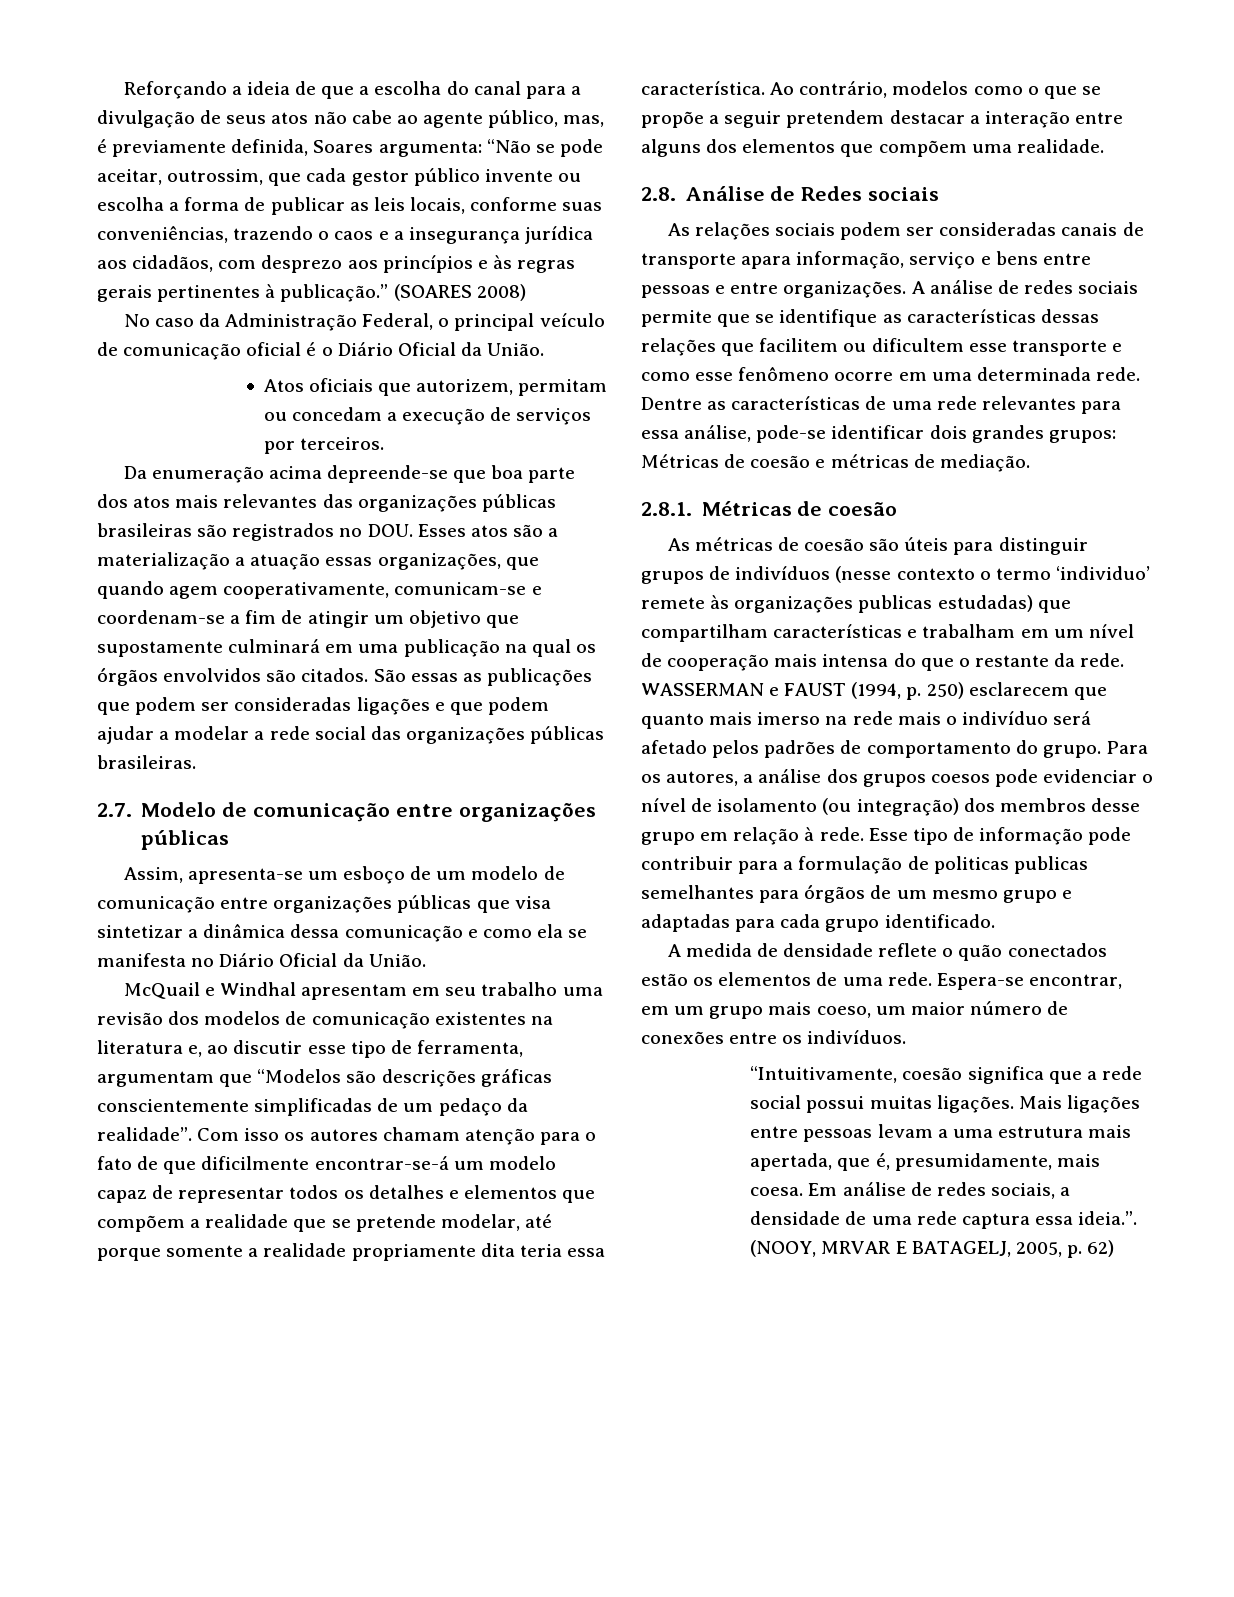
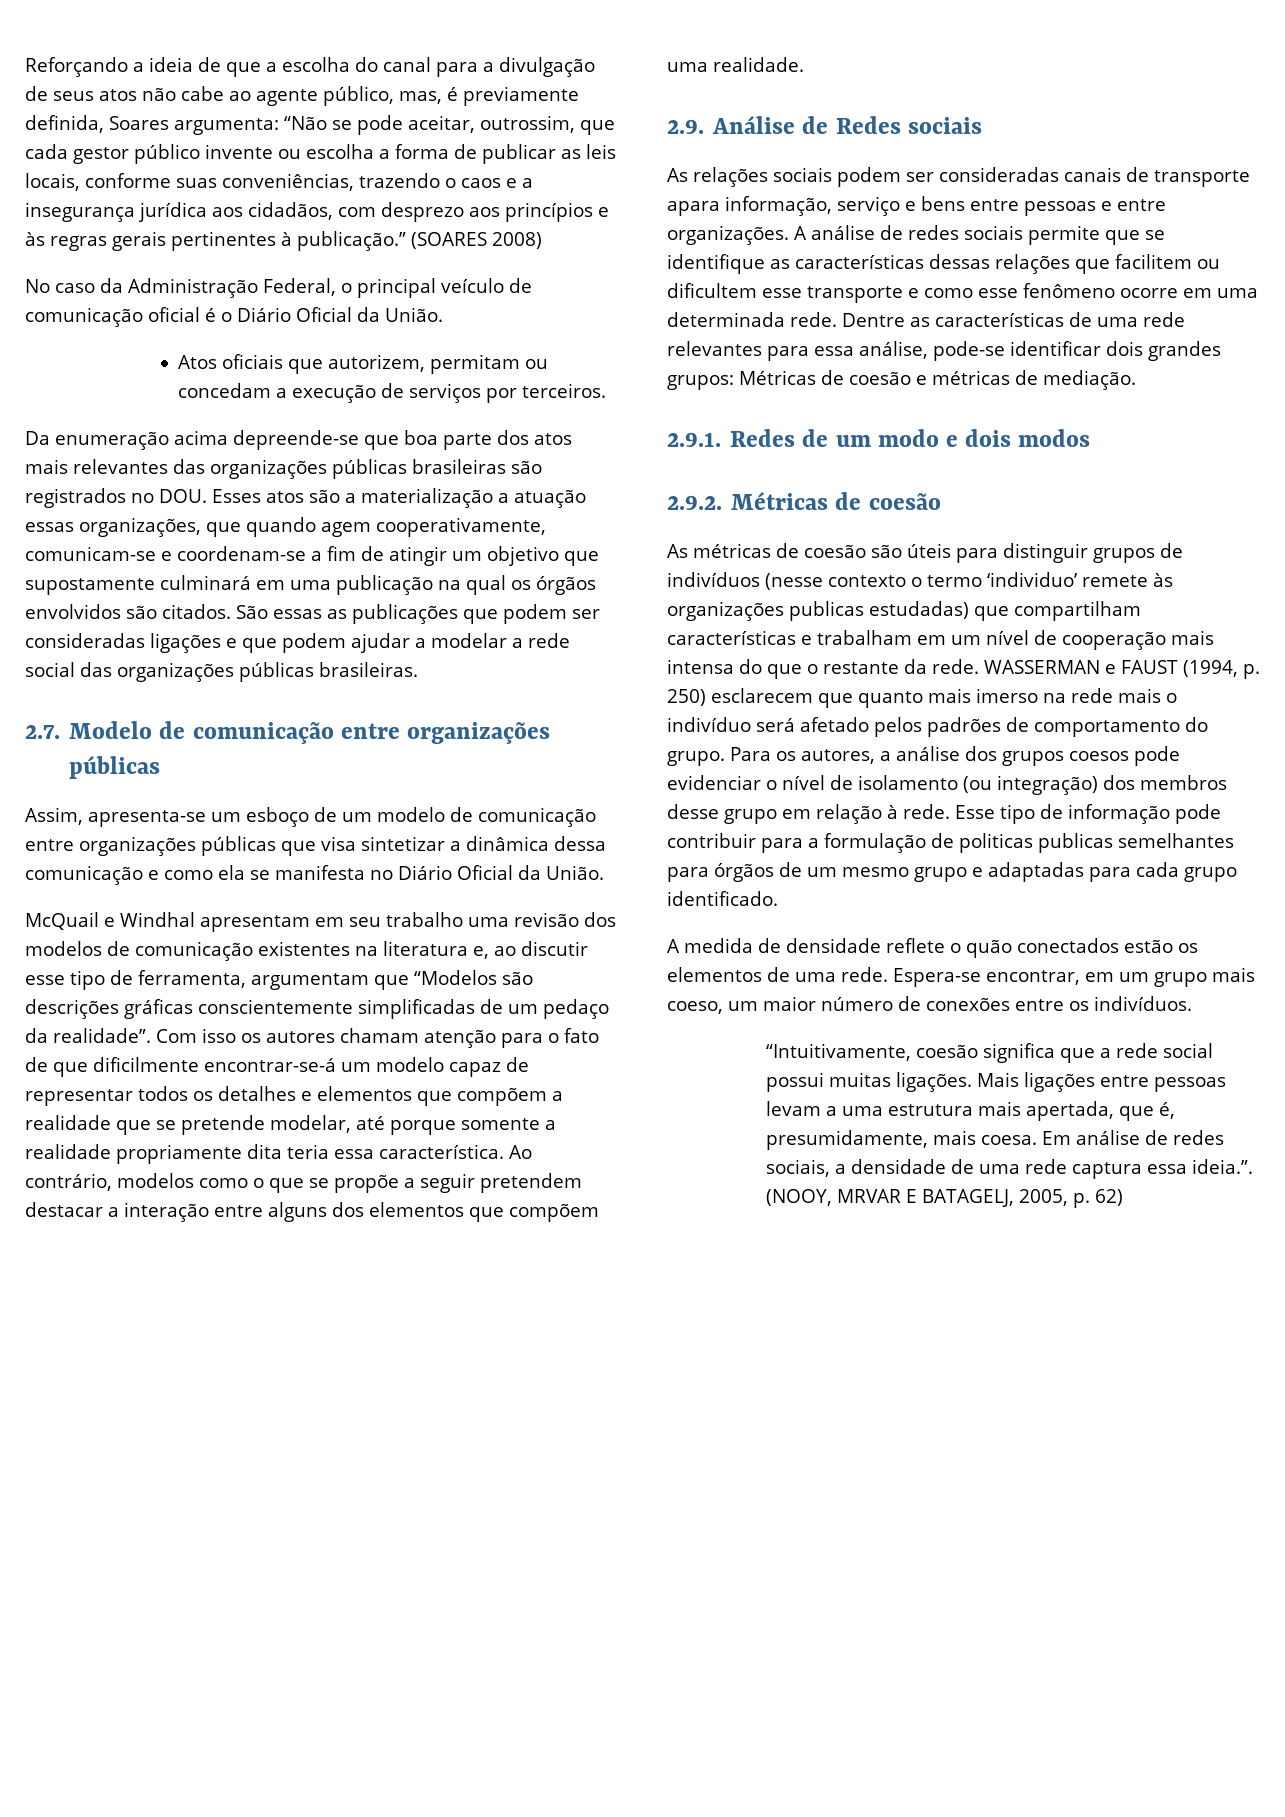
[641,187,676,201] 2.8. -> [667,119,704,134] 2.9.
[641,502,692,516] 2.8.1. -> [667,429,1091,447] [667,495,722,510] 2.9.1. Redes de um modo e dois modos // 2.9.2.

